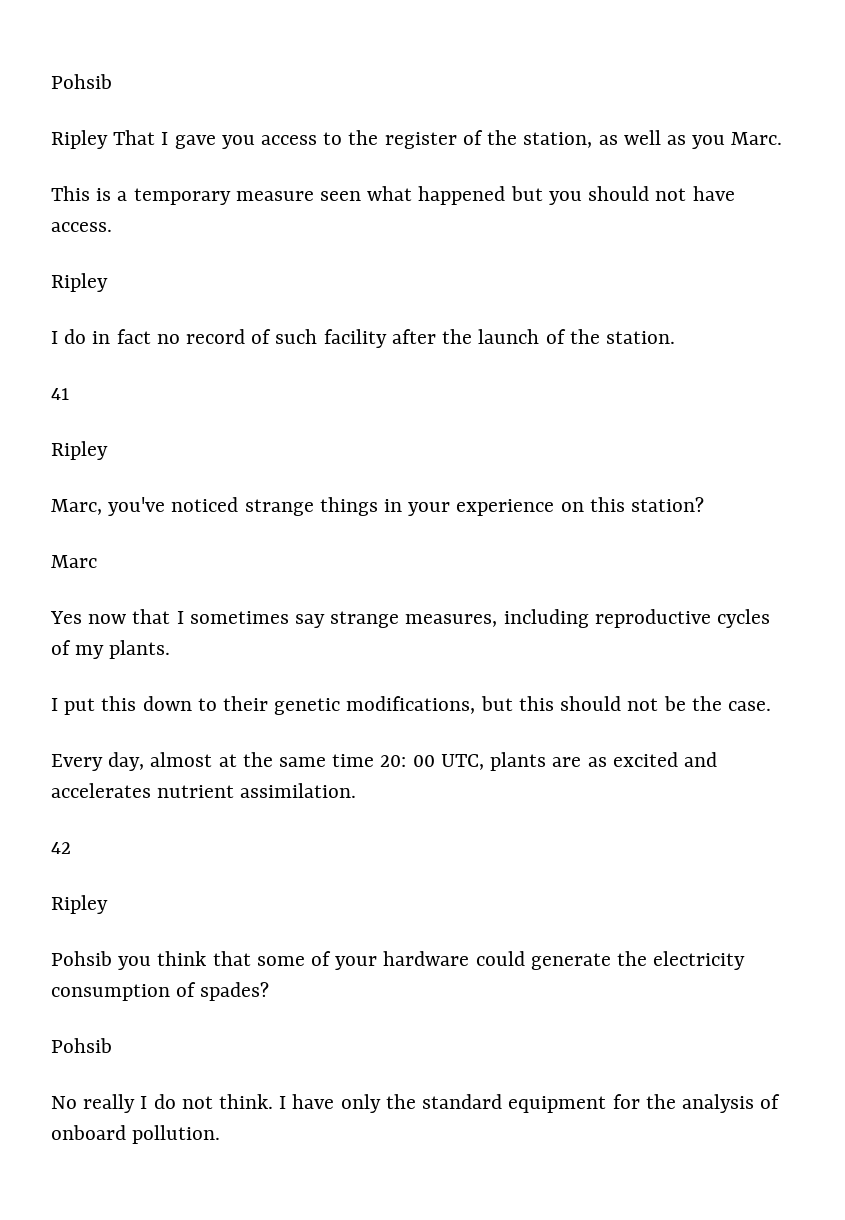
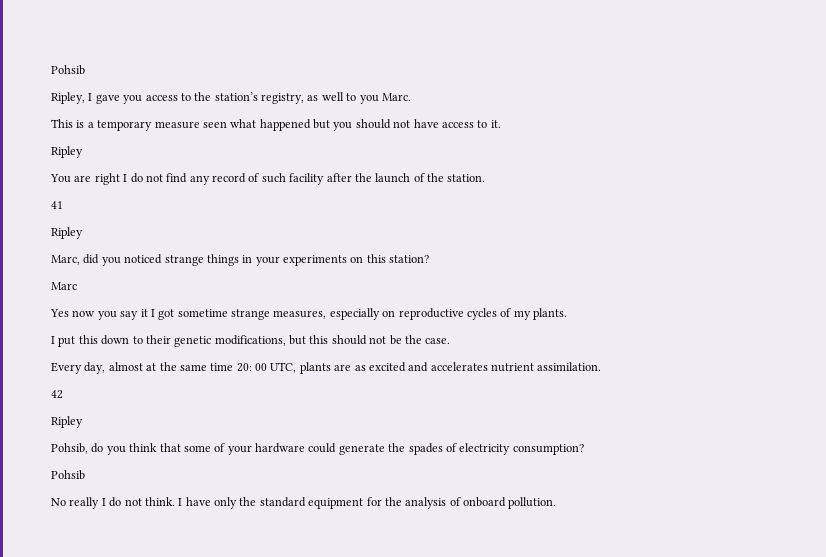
[51,74,112,89] [51,130,156,149] Pohsib // Ripley That -> [51,65,85,75] [51,92,85,104] Pohsib // Ripley,
[384,130,593,149] register of the station, -> [214,92,304,104] station’s registry,
[666,135,686,145] as -> [346,93,357,101] to
[51,222,112,232] [51,273,108,292] [51,329,180,344] access. // Ripley // I do in fact no -> [441,120,501,128] [51,146,83,158] [50,173,210,185] access to it. // Ripley // You are right I do not find any
[108,497,166,516] you've -> [83,254,121,266] did you
[456,499,555,516] experience -> [283,255,347,266] experiments
[132,609,589,628] that I sometimes say strange measures, including -> [97,308,396,320] you say it I got sometime strange measures, especially on
[51,951,112,966] Pohsib -> [51,443,104,454] Pohsib, do
[653,951,746,970] [51,982,270,1001] electricity consumption of spades? -> [408,443,584,455] spades of electricity consumption?

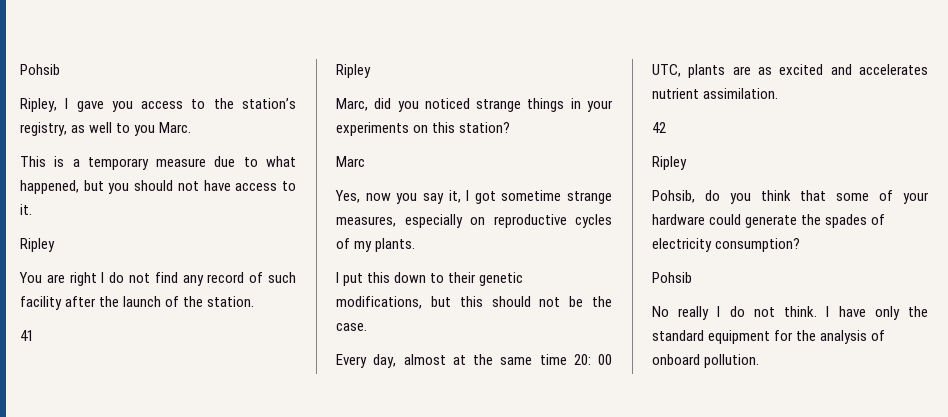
[202,119,311,131] seen what happened -> [214,156,296,167] [20,180,79,194] due to what happened,
[50,309,69,317] Yes -> [335,190,360,203] Yes,
[140,309,148,317] it -> [448,190,461,203] it,

